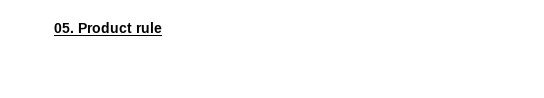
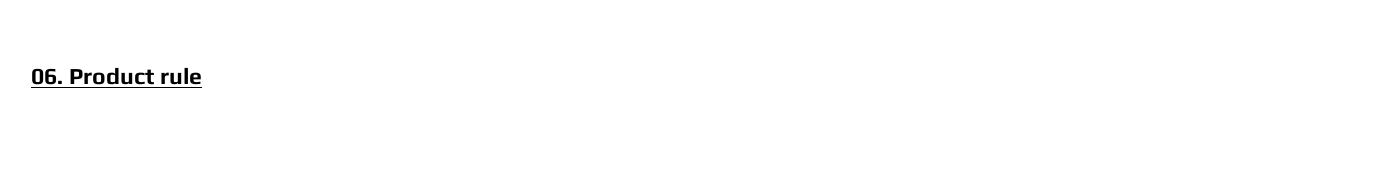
[54,23,74,33] 05. -> [31,68,63,85] 06.

